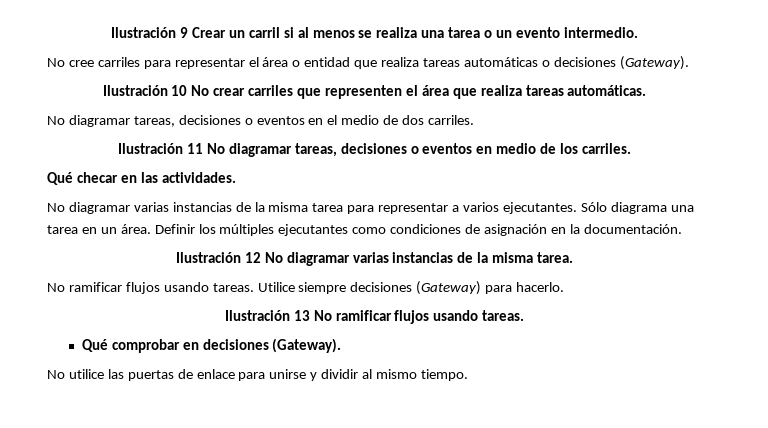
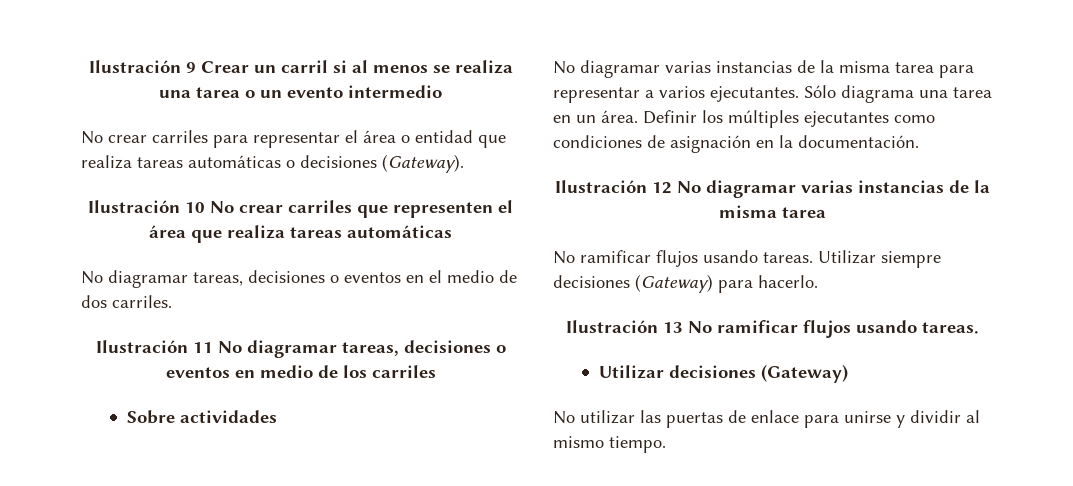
[563,27,638,38] [47,58,94,67] intermedio. // No cree -> [348,85,442,98] [81,131,147,144] intermedio // No crear
[567,85,647,96] automáticas. -> [347,225,452,238] automáticas
[581,143,631,154] [47,172,236,185] carriles. // Qué checar en las actividades. -> [371,365,436,378] [127,410,278,424] carriles // Sobre actividades
[537,252,574,263] [47,282,295,294] tarea. // No ramificar flujos usando tareas. Utilice -> [782,207,826,218] [553,250,876,267] tarea // No ramificar flujos usando tareas. Utilizar
[81,338,342,353] [47,369,104,379] Qué comprobar en decisiones (Gateway). // No utilice -> [599,364,849,383] [553,410,635,424] Utilizar decisiones (Gateway) // No utilizar

